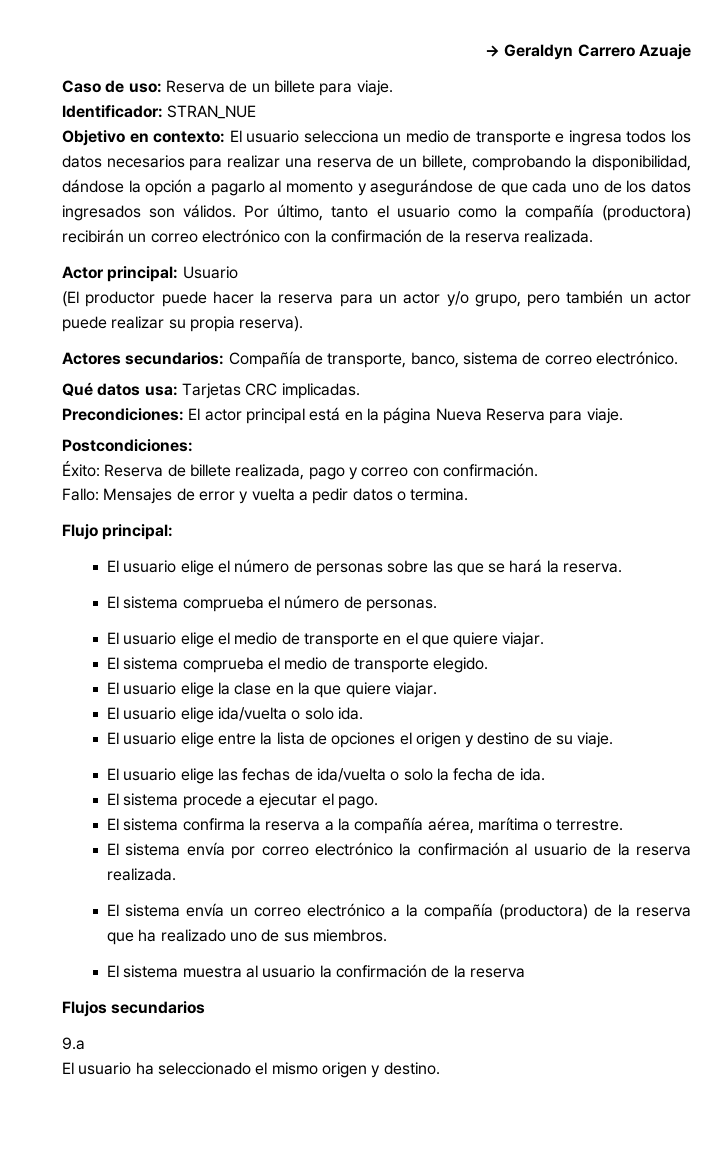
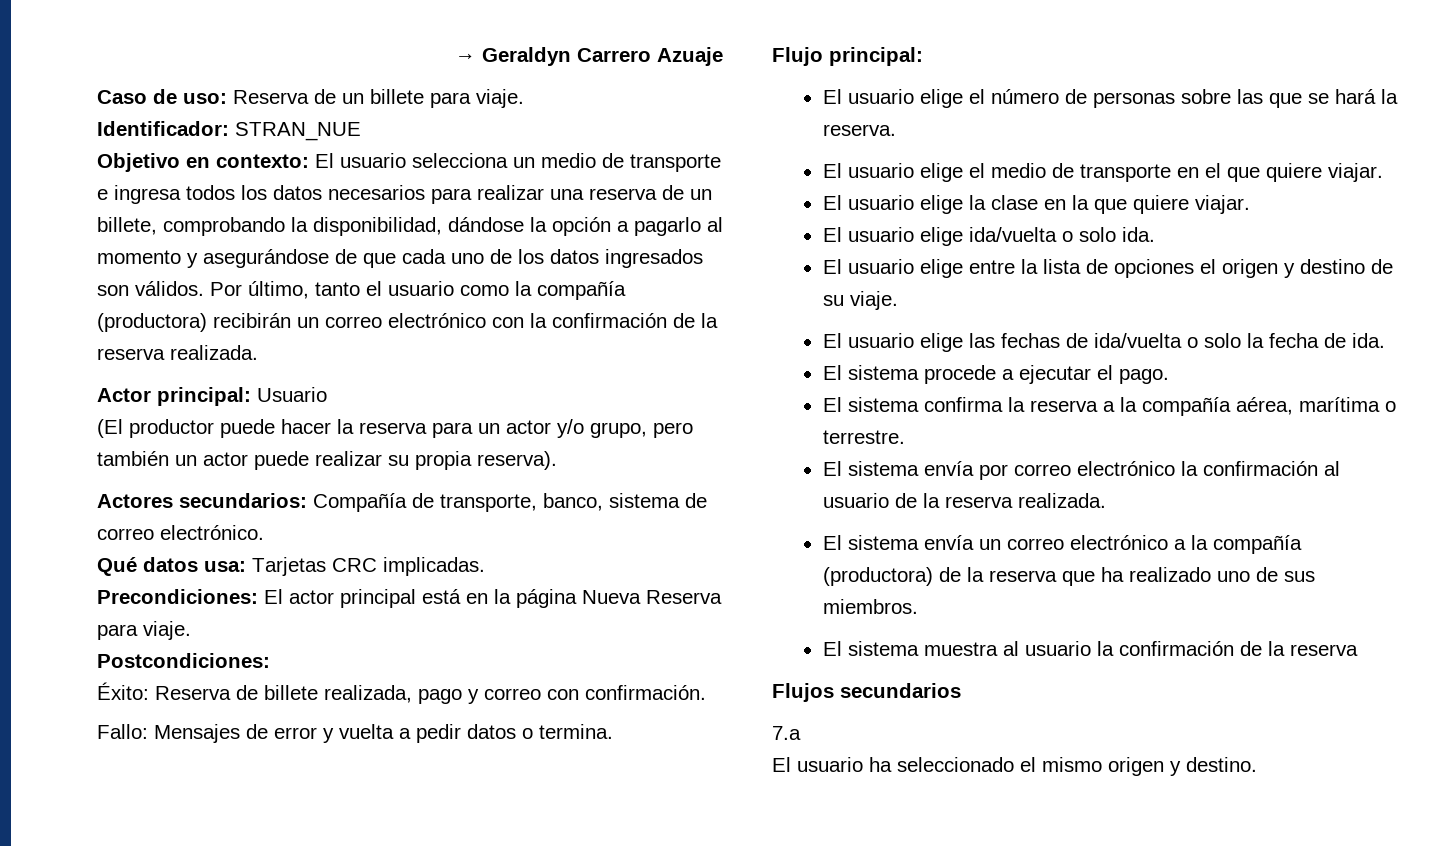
[106,595,437,612] // El sistema comprueba el número de personas. -> (896, 130) none
[106,657,489,673] // El sistema comprueba el medio de transporte elegido. -> (1383, 172) none
[62,1037,85,1050] 9.a -> [772,726,801,740] 7.a

